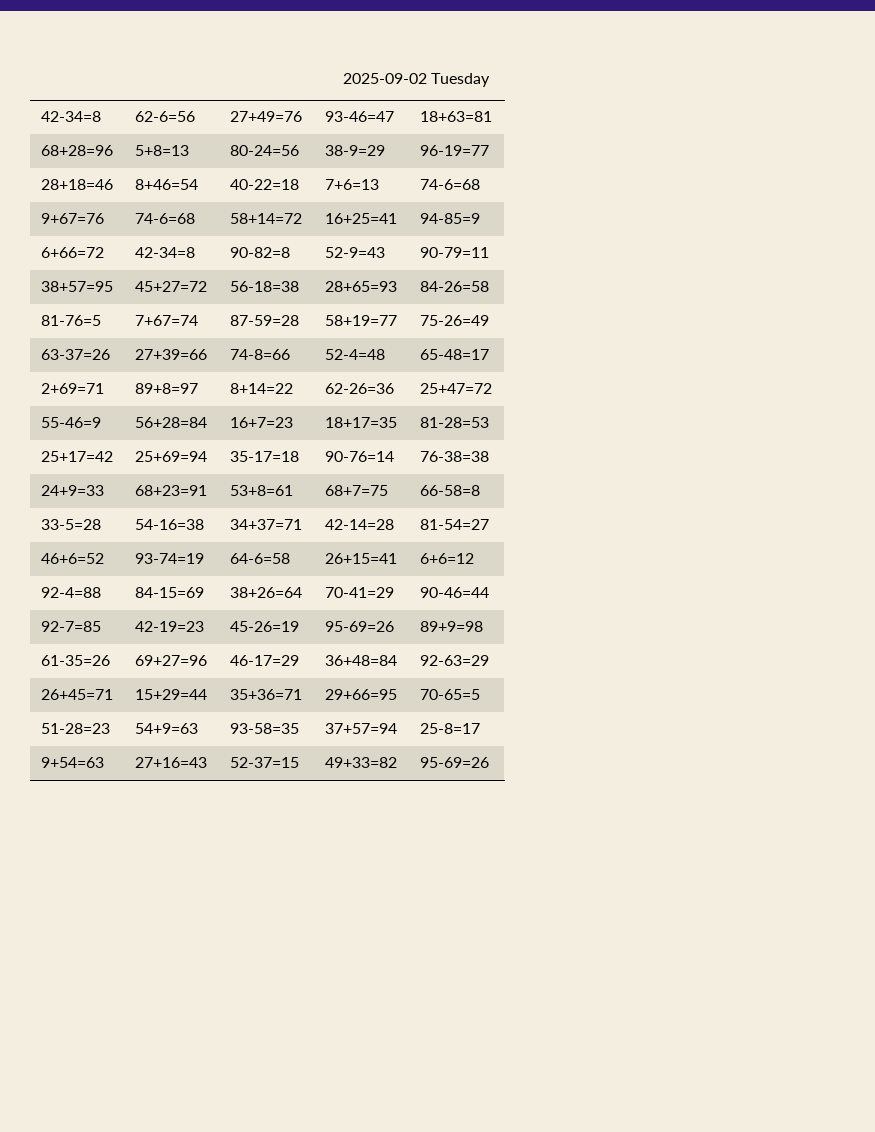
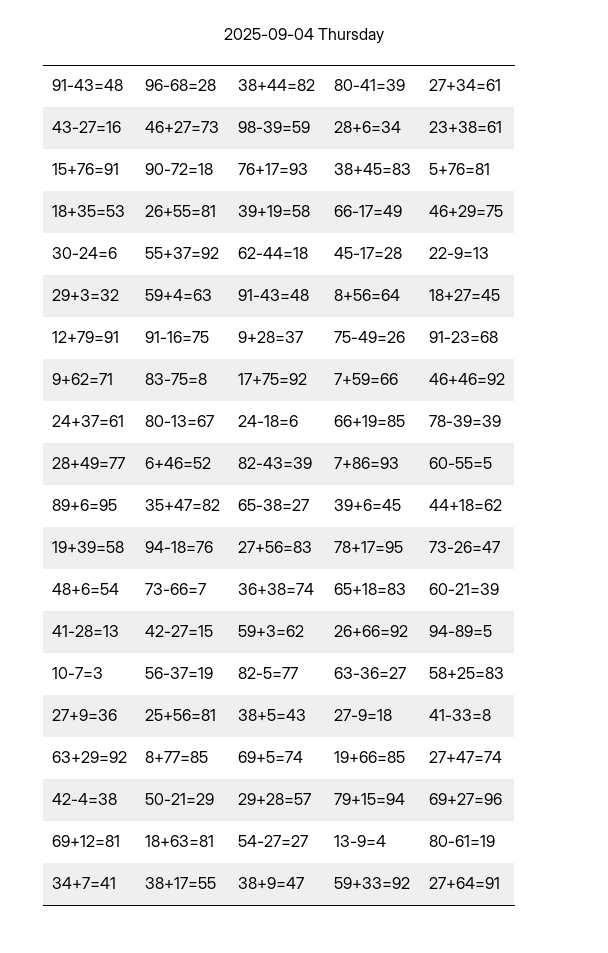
[342,73,491,87] [40,111,101,122] [134,111,195,122] [229,111,302,122] [324,111,394,122] [419,111,492,122] [40,145,113,156] [134,145,189,156] [229,145,299,156] [324,145,385,156] [419,145,489,156] [40,179,113,190] [134,179,198,190] [229,179,299,190] [324,179,379,190] [419,179,480,190] [40,213,104,224] [134,213,195,224] [229,213,302,224] [324,213,397,224] [419,213,480,224] [40,247,104,258] [134,247,195,258] [229,247,290,258] [324,247,385,258] [419,247,489,258] [40,281,113,292] [134,281,207,292] [229,281,299,292] [324,281,397,292] [419,281,489,292] [40,315,101,326] [134,315,198,326] [229,315,299,326] [324,315,397,326] [419,315,489,326] [40,349,110,360] [134,349,207,360] [229,349,290,360] [324,349,385,360] [419,349,489,360] [40,383,104,394] [134,383,198,394] [229,383,293,394] [324,383,394,394] [419,383,492,394] [40,417,101,428] [134,417,207,428] [229,417,293,428] [324,417,397,428] [419,417,489,428] [40,451,113,462] [134,451,207,462] [229,451,299,462] [324,451,394,462] [419,451,489,462] [40,485,104,496] [134,485,207,496] [229,485,293,496] [324,485,388,496] [419,485,480,496] [40,519,101,530] [134,519,204,530] [229,519,302,530] [324,519,394,530] [419,519,489,530] [40,553,104,564] [134,553,204,564] [229,553,290,564] [324,553,397,564] [419,553,474,564] [40,587,101,598] [134,587,204,598] [229,587,302,598] [324,587,394,598] [419,587,489,598] [40,621,101,632] [134,621,204,632] [229,621,299,632] [324,621,394,632] [419,621,483,632] [40,655,110,666] [134,655,207,666] [229,655,299,666] [324,655,397,666] [419,655,489,666] [40,689,113,700] [134,689,207,700] [229,689,302,700] [324,689,397,700] [419,689,480,700] [40,723,110,734] [134,723,198,734] [229,723,299,734] [324,723,397,734] [419,723,480,734] [40,757,104,768] [134,757,207,768] [229,757,299,768] [324,757,397,768] [419,757,489,768] 2025-09-02 Tuesday // 42-34=8 | 62-6=56 | 27+49=76 | 93-46=47 | 18+63=81 // 68+28=96 | 5+8=13 | 80-24=56 | 38-9=29 | 96-19=77 // 28+18=46 | 8+46=54 | 40-22=18 | 7+6=13 | 74-6=68 // 9+67=76 | 74-6=68 | 58+14=72 | 16+25=41 | 94-85=9 // 6+66=72 | 42-34=8 | 90-82=8 | 52-9=43 | 90-79=11 // 38+57=95 | 45+27=72 | 56-18=38 | 28+65=93 | 84-26=58 // 81-76=5 | 7+67=74 | 87-59=28 | 58+19=77 | 75-26=49 // 63-37=26 | 27+39=66 | 74-8=66 | 52-4=48 | 65-48=17 // 2+69=71 | 89+8=97 | 8+14=22 | 62-26=36 | 25+47=72 // 55-46=9 | 56+28=84 | 16+7=23 | 18+17=35 | 81-28=53 // 25+17=42 | 25+69=94 | 35-17=18 | 90-76=14 | 76-38=38 // 24+9=33 | 68+23=91 | 53+8=61 | 68+7=75 | 66-58=8 // 33-5=28 | 54-16=38 | 34+37=71 | 42-14=28 | 81-54=27 // 46+6=52 | 93-74=19 | 64-6=58 | 26+15=41 | 6+6=12 // 92-4=88 | 84-15=69 | 38+26=64 | 70-41=29 | 90-46=44 // 92-7=85 | 42-19=23 | 45-26=19 | 95-69=26 | 89+9=98 // 61-35=26 | 69+27=96 | 46-17=29 | 36+48=84 | 92-63=29 // 26+45=71 | 15+29=44 | 35+36=71 | 29+66=95 | 70-65=5 // 51-28=23 | 54+9=63 | 93-58=35 | 37+57=94 | 25-8=17 // 9+54=63 | 27+16=43 | 52-37=15 | 49+33=82 | 95-69=26 -> [223,28,385,44] [51,79,123,91] [144,79,216,91] [237,79,315,91] [333,79,405,91] [428,79,501,91] [51,121,121,133] [144,121,219,133] [237,121,310,133] [333,121,401,133] [428,121,502,133] [51,163,119,175] [144,163,213,175] [237,163,308,175] [333,163,411,175] [428,163,490,175] [51,205,125,217] [144,205,216,217] [237,205,310,217] [333,205,402,217] [428,205,503,217] [51,247,117,259] [144,247,219,259] [237,247,308,259] [333,247,402,259] [428,247,489,259] [51,289,119,301] [144,289,212,301] [237,289,309,301] [333,289,400,301] [428,289,500,301] [51,331,119,343] [144,331,209,343] [237,331,303,343] [333,331,405,343] [428,331,498,343] [51,373,113,385] [144,373,207,385] [237,373,307,385] [333,373,398,385] [428,373,505,385] [51,415,124,427] [144,415,214,427] [237,415,298,427] [333,415,405,427] [428,415,501,427] [51,457,125,469] [144,457,211,469] [237,457,312,469] [333,457,399,469] [428,457,492,469] [51,499,117,511] [144,499,220,511] [237,499,309,511] [333,499,401,511] [428,499,502,511] [51,541,124,553] [144,541,213,553] [237,541,312,553] [333,541,403,553] [428,541,500,553] [51,583,119,595] [144,583,206,595] [237,583,314,595] [333,583,406,595] [428,583,499,595] [51,625,119,637] [144,625,213,637] [237,625,304,637] [333,625,408,637] [428,625,492,637] [51,667,103,679] [144,667,213,679] [237,667,298,679] [333,667,406,679] [428,667,504,679] [51,709,117,721] [144,709,216,721] [237,709,306,721] [333,709,392,721] [428,709,491,721] [51,751,127,763] [144,751,208,763] [237,751,303,763] [333,751,405,763] [428,751,502,763] [51,793,117,805] [144,793,214,805] [237,793,311,805] [333,793,405,805] [428,793,502,805] [51,835,120,847] [144,835,214,847] [237,835,308,847] [333,835,386,847] [428,835,495,847] [51,877,116,889] [144,877,216,889] [237,877,304,889] [333,877,410,889] [428,877,500,889] 2025-09-04 Thursday // 91-43=48 | 96-68=28 | 38+44=82 | 80-41=39 | 27+34=61 // 43-27=16 | 46+27=73 | 98-39=59 | 28+6=34 | 23+38=61 // 15+76=91 | 90-72=18 | 76+17=93 | 38+45=83 | 5+76=81 // 18+35=53 | 26+55=81 | 39+19=58 | 66-17=49 | 46+29=75 // 30-24=6 | 55+37=92 | 62-44=18 | 45-17=28 | 22-9=13 // 29+3=32 | 59+4=63 | 91-43=48 | 8+56=64 | 18+27=45 // 12+79=91 | 91-16=75 | 9+28=37 | 75-49=26 | 91-23=68 // 9+62=71 | 83-75=8 | 17+75=92 | 7+59=66 | 46+46=92 // 24+37=61 | 80-13=67 | 24-18=6 | 66+19=85 | 78-39=39 // 28+49=77 | 6+46=52 | 82-43=39 | 7+86=93 | 60-55=5 // 89+6=95 | 35+47=82 | 65-38=27 | 39+6=45 | 44+18=62 // 19+39=58 | 94-18=76 | 27+56=83 | 78+17=95 | 73-26=47 // 48+6=54 | 73-66=7 | 36+38=74 | 65+18=83 | 60-21=39 // 41-28=13 | 42-27=15 | 59+3=62 | 26+66=92 | 94-89=5 // 10-7=3 | 56-37=19 | 82-5=77 | 63-36=27 | 58+25=83 // 27+9=36 | 25+56=81 | 38+5=43 | 27-9=18 | 41-33=8 // 63+29=92 | 8+77=85 | 69+5=74 | 19+66=85 | 27+47=74 // 42-4=38 | 50-21=29 | 29+28=57 | 79+15=94 | 69+27=96 // 69+12=81 | 18+63=81 | 54-27=27 | 13-9=4 | 80-61=19 // 34+7=41 | 38+17=55 | 38+9=47 | 59+33=92 | 27+64=91

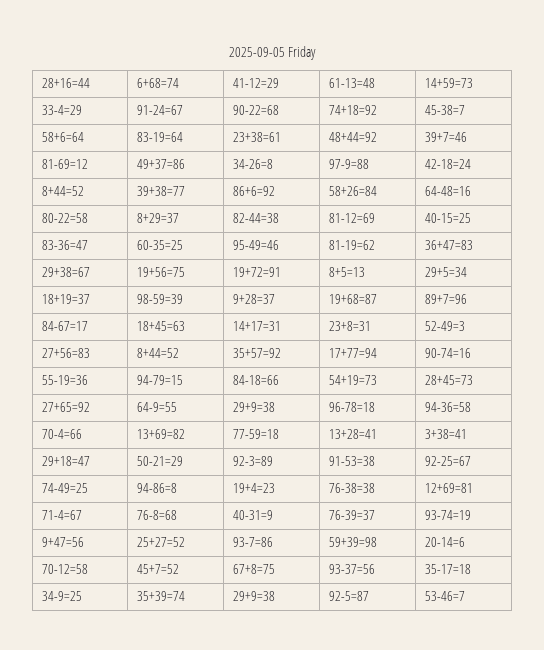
[223,28,385,44] [51,79,123,91] [144,79,216,91] [237,79,315,91] [333,79,405,91] [428,79,501,91] [51,121,121,133] [144,121,219,133] [237,121,310,133] [333,121,401,133] [428,121,502,133] [51,163,119,175] [144,163,213,175] [237,163,308,175] [333,163,411,175] [428,163,490,175] [51,205,125,217] [144,205,216,217] [237,205,310,217] [333,205,402,217] [428,205,503,217] [51,247,117,259] [144,247,219,259] [237,247,308,259] [333,247,402,259] [428,247,489,259] [51,289,119,301] [144,289,212,301] [237,289,309,301] [333,289,400,301] [428,289,500,301] [51,331,119,343] [144,331,209,343] [237,331,303,343] [333,331,405,343] [428,331,498,343] [51,373,113,385] [144,373,207,385] [237,373,307,385] [333,373,398,385] [428,373,505,385] [51,415,124,427] [144,415,214,427] [237,415,298,427] [333,415,405,427] [428,415,501,427] [51,457,125,469] [144,457,211,469] [237,457,312,469] [333,457,399,469] [428,457,492,469] [51,499,117,511] [144,499,220,511] [237,499,309,511] [333,499,401,511] [428,499,502,511] [51,541,124,553] [144,541,213,553] [237,541,312,553] [333,541,403,553] [428,541,500,553] [51,583,119,595] [144,583,206,595] [237,583,314,595] [333,583,406,595] [428,583,499,595] [51,625,119,637] [144,625,213,637] [237,625,304,637] [333,625,408,637] [428,625,492,637] [51,667,103,679] [144,667,213,679] [237,667,298,679] [333,667,406,679] [428,667,504,679] [51,709,117,721] [144,709,216,721] [237,709,306,721] [333,709,392,721] [428,709,491,721] [51,751,127,763] [144,751,208,763] [237,751,303,763] [333,751,405,763] [428,751,502,763] [51,793,117,805] [144,793,214,805] [237,793,311,805] [333,793,405,805] [428,793,502,805] [51,835,120,847] [144,835,214,847] [237,835,308,847] [333,835,386,847] [428,835,495,847] [51,877,116,889] [144,877,216,889] [237,877,304,889] [333,877,410,889] [428,877,500,889] 2025-09-04 Thursday // 91-43=48 | 96-68=28 | 38+44=82 | 80-41=39 | 27+34=61 // 43-27=16 | 46+27=73 | 98-39=59 | 28+6=34 | 23+38=61 // 15+76=91 | 90-72=18 | 76+17=93 | 38+45=83 | 5+76=81 // 18+35=53 | 26+55=81 | 39+19=58 | 66-17=49 | 46+29=75 // 30-24=6 | 55+37=92 | 62-44=18 | 45-17=28 | 22-9=13 // 29+3=32 | 59+4=63 | 91-43=48 | 8+56=64 | 18+27=45 // 12+79=91 | 91-16=75 | 9+28=37 | 75-49=26 | 91-23=68 // 9+62=71 | 83-75=8 | 17+75=92 | 7+59=66 | 46+46=92 // 24+37=61 | 80-13=67 | 24-18=6 | 66+19=85 | 78-39=39 // 28+49=77 | 6+46=52 | 82-43=39 | 7+86=93 | 60-55=5 // 89+6=95 | 35+47=82 | 65-38=27 | 39+6=45 | 44+18=62 // 19+39=58 | 94-18=76 | 27+56=83 | 78+17=95 | 73-26=47 // 48+6=54 | 73-66=7 | 36+38=74 | 65+18=83 | 60-21=39 // 41-28=13 | 42-27=15 | 59+3=62 | 26+66=92 | 94-89=5 // 10-7=3 | 56-37=19 | 82-5=77 | 63-36=27 | 58+25=83 // 27+9=36 | 25+56=81 | 38+5=43 | 27-9=18 | 41-33=8 // 63+29=92 | 8+77=85 | 69+5=74 | 19+66=85 | 27+47=74 // 42-4=38 | 50-21=29 | 29+28=57 | 79+15=94 | 69+27=96 // 69+12=81 | 18+63=81 | 54-27=27 | 13-9=4 | 80-61=19 // 34+7=41 | 38+17=55 | 38+9=47 | 59+33=92 | 27+64=91 -> [228,46,317,60] [41,78,90,88] [136,78,179,88] [232,78,279,88] [328,78,375,88] [424,78,473,88] [41,105,82,115] [136,105,183,115] [232,105,279,115] [328,105,377,115] [424,105,465,115] [41,132,84,142] [136,132,183,142] [232,132,281,142] [328,132,377,142] [424,132,467,142] [41,159,88,169] [136,159,185,169] [232,159,273,169] [328,159,369,169] [424,159,471,169] [41,186,84,196] [136,186,185,196] [232,186,275,196] [328,186,377,196] [424,186,471,196] [41,213,88,223] [136,213,179,223] [232,213,279,223] [328,213,375,223] [424,213,471,223] [41,240,88,250] [136,240,183,250] [232,240,279,250] [328,240,375,250] [424,240,473,250] [41,267,90,277] [136,267,185,277] [232,267,281,277] [328,267,365,277] [424,267,467,277] [41,294,90,304] [136,294,183,304] [232,294,275,304] [328,294,377,304] [424,294,467,304] [41,321,88,331] [136,321,185,331] [232,321,281,331] [328,321,371,331] [424,321,465,331] [41,348,90,358] [136,348,179,358] [232,348,281,358] [328,348,377,358] [424,348,471,358] [41,375,88,385] [136,375,183,385] [232,375,279,385] [328,375,377,385] [424,375,473,385] [41,402,90,412] [136,402,177,412] [232,402,275,412] [328,402,375,412] [424,402,471,412] [41,429,82,439] [136,429,185,439] [232,429,279,439] [328,429,377,439] [424,429,467,439] [41,456,90,466] [136,456,183,466] [232,456,273,466] [328,456,375,466] [424,456,471,466] [41,483,88,493] [136,483,177,493] [232,483,275,493] [328,483,375,493] [424,483,473,493] [41,510,82,520] [136,510,177,520] [232,510,273,520] [328,510,375,520] [424,510,471,520] [41,537,84,547] [136,537,185,547] [232,537,273,547] [328,537,377,547] [424,537,465,547] [41,564,88,574] [136,564,179,574] [232,564,275,574] [328,564,375,574] [424,564,471,574] [41,591,82,601] [136,591,185,601] [232,591,275,601] [328,591,369,601] [424,591,465,601] 2025-09-05 Friday // 28+16=44 | 6+68=74 | 41-12=29 | 61-13=48 | 14+59=73 // 33-4=29 | 91-24=67 | 90-22=68 | 74+18=92 | 45-38=7 // 58+6=64 | 83-19=64 | 23+38=61 | 48+44=92 | 39+7=46 // 81-69=12 | 49+37=86 | 34-26=8 | 97-9=88 | 42-18=24 // 8+44=52 | 39+38=77 | 86+6=92 | 58+26=84 | 64-48=16 // 80-22=58 | 8+29=37 | 82-44=38 | 81-12=69 | 40-15=25 // 83-36=47 | 60-35=25 | 95-49=46 | 81-19=62 | 36+47=83 // 29+38=67 | 19+56=75 | 19+72=91 | 8+5=13 | 29+5=34 // 18+19=37 | 98-59=39 | 9+28=37 | 19+68=87 | 89+7=96 // 84-67=17 | 18+45=63 | 14+17=31 | 23+8=31 | 52-49=3 // 27+56=83 | 8+44=52 | 35+57=92 | 17+77=94 | 90-74=16 // 55-19=36 | 94-79=15 | 84-18=66 | 54+19=73 | 28+45=73 // 27+65=92 | 64-9=55 | 29+9=38 | 96-78=18 | 94-36=58 // 70-4=66 | 13+69=82 | 77-59=18 | 13+28=41 | 3+38=41 // 29+18=47 | 50-21=29 | 92-3=89 | 91-53=38 | 92-25=67 // 74-49=25 | 94-86=8 | 19+4=23 | 76-38=38 | 12+69=81 // 71-4=67 | 76-8=68 | 40-31=9 | 76-39=37 | 93-74=19 // 9+47=56 | 25+27=52 | 93-7=86 | 59+39=98 | 20-14=6 // 70-12=58 | 45+7=52 | 67+8=75 | 93-37=56 | 35-17=18 // 34-9=25 | 35+39=74 | 29+9=38 | 92-5=87 | 53-46=7

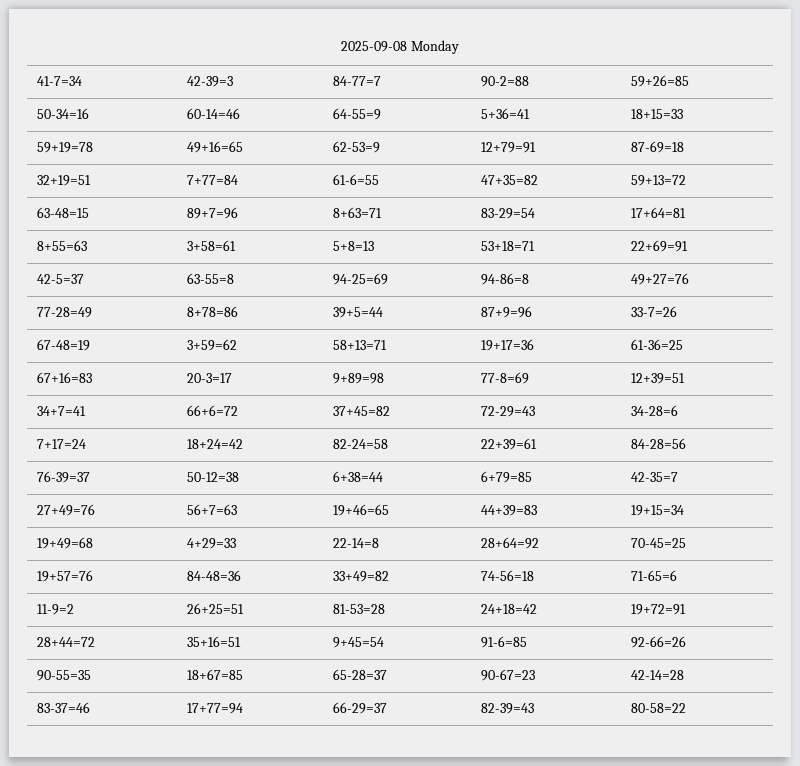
[228,46,317,60] [41,78,90,88] [136,78,179,88] [232,78,279,88] [328,78,375,88] [424,78,473,88] [41,105,82,115] [136,105,183,115] [232,105,279,115] [328,105,377,115] [424,105,465,115] [41,132,84,142] [136,132,183,142] [232,132,281,142] [328,132,377,142] [424,132,467,142] [41,159,88,169] [136,159,185,169] [232,159,273,169] [328,159,369,169] [424,159,471,169] [41,186,84,196] [136,186,185,196] [232,186,275,196] [328,186,377,196] [424,186,471,196] [41,213,88,223] [136,213,179,223] [232,213,279,223] [328,213,375,223] [424,213,471,223] [41,240,88,250] [136,240,183,250] [232,240,279,250] [328,240,375,250] [424,240,473,250] [41,267,90,277] [136,267,185,277] [232,267,281,277] [328,267,365,277] [424,267,467,277] [41,294,90,304] [136,294,183,304] [232,294,275,304] [328,294,377,304] [424,294,467,304] [41,321,88,331] [136,321,185,331] [232,321,281,331] [328,321,371,331] [424,321,465,331] [41,348,90,358] [136,348,179,358] [232,348,281,358] [328,348,377,358] [424,348,471,358] [41,375,88,385] [136,375,183,385] [232,375,279,385] [328,375,377,385] [424,375,473,385] [41,402,90,412] [136,402,177,412] [232,402,275,412] [328,402,375,412] [424,402,471,412] [41,429,82,439] [136,429,185,439] [232,429,279,439] [328,429,377,439] [424,429,467,439] [41,456,90,466] [136,456,183,466] [232,456,273,466] [328,456,375,466] [424,456,471,466] [41,483,88,493] [136,483,177,493] [232,483,275,493] [328,483,375,493] [424,483,473,493] [41,510,82,520] [136,510,177,520] [232,510,273,520] [328,510,375,520] [424,510,471,520] [41,537,84,547] [136,537,185,547] [232,537,273,547] [328,537,377,547] [424,537,465,547] [41,564,88,574] [136,564,179,574] [232,564,275,574] [328,564,375,574] [424,564,471,574] [41,591,82,601] [136,591,185,601] [232,591,275,601] [328,591,369,601] [424,591,465,601] 2025-09-05 Friday // 28+16=44 | 6+68=74 | 41-12=29 | 61-13=48 | 14+59=73 // 33-4=29 | 91-24=67 | 90-22=68 | 74+18=92 | 45-38=7 // 58+6=64 | 83-19=64 | 23+38=61 | 48+44=92 | 39+7=46 // 81-69=12 | 49+37=86 | 34-26=8 | 97-9=88 | 42-18=24 // 8+44=52 | 39+38=77 | 86+6=92 | 58+26=84 | 64-48=16 // 80-22=58 | 8+29=37 | 82-44=38 | 81-12=69 | 40-15=25 // 83-36=47 | 60-35=25 | 95-49=46 | 81-19=62 | 36+47=83 // 29+38=67 | 19+56=75 | 19+72=91 | 8+5=13 | 29+5=34 // 18+19=37 | 98-59=39 | 9+28=37 | 19+68=87 | 89+7=96 // 84-67=17 | 18+45=63 | 14+17=31 | 23+8=31 | 52-49=3 // 27+56=83 | 8+44=52 | 35+57=92 | 17+77=94 | 90-74=16 // 55-19=36 | 94-79=15 | 84-18=66 | 54+19=73 | 28+45=73 // 27+65=92 | 64-9=55 | 29+9=38 | 96-78=18 | 94-36=58 // 70-4=66 | 13+69=82 | 77-59=18 | 13+28=41 | 3+38=41 // 29+18=47 | 50-21=29 | 92-3=89 | 91-53=38 | 92-25=67 // 74-49=25 | 94-86=8 | 19+4=23 | 76-38=38 | 12+69=81 // 71-4=67 | 76-8=68 | 40-31=9 | 76-39=37 | 93-74=19 // 9+47=56 | 25+27=52 | 93-7=86 | 59+39=98 | 20-14=6 // 70-12=58 | 45+7=52 | 67+8=75 | 93-37=56 | 35-17=18 // 34-9=25 | 35+39=74 | 29+9=38 | 92-5=87 | 53-46=7 -> [341,40,459,54] [37,76,83,86] [187,76,234,87] [333,76,382,86] [481,76,530,87] [631,75,690,87] [37,108,90,119] [187,108,241,119] [333,108,382,120] [481,108,531,119] [631,109,684,119] [37,142,94,153] [187,141,244,153] [333,141,381,153] [481,142,537,153] [631,141,685,153] [37,175,92,186] [187,175,239,185] [333,174,380,185] [481,175,539,185] [631,175,687,186] [37,207,90,218] [187,207,239,219] [333,207,383,218] [481,208,536,219] [631,207,687,218] [37,240,88,251] [187,240,237,251] [333,241,375,251] [481,241,536,251] [631,240,689,252] [37,274,85,284] [187,273,235,284] [333,273,389,285] [481,273,530,285] [631,273,690,285] [37,307,93,318] [187,306,239,317] [333,307,384,318] [481,306,533,318] [631,306,678,317] [37,339,91,351] [187,339,238,351] [333,340,388,350] [481,339,535,351] [631,339,684,350] [37,372,93,383] [187,373,233,383] [333,373,385,384] [481,372,530,384] [631,373,686,384] [37,406,87,416] [187,405,239,416] [333,406,391,416] [481,406,536,417] [631,405,679,416] [37,439,87,449] [187,439,244,449] [333,439,389,449] [481,438,538,450] [631,438,687,449] [37,471,91,483] [187,472,240,482] [333,471,384,482] [481,471,533,483] [631,472,679,482] [37,504,96,516] [187,504,238,515] [333,504,390,516] [481,505,538,516] [631,505,685,516] [37,537,94,549] [187,538,237,549] [333,538,380,548] [481,537,540,549] [631,538,687,548] [37,570,94,582] [187,570,242,581] [333,571,390,582] [481,570,535,581] [631,570,678,581] [37,604,75,615] [187,603,245,614] [333,604,386,614] [481,604,538,614] [631,604,687,615] [37,637,96,647] [187,636,242,647] [333,637,385,648] [481,636,528,648] [631,636,687,648] [37,670,92,681] [187,669,244,680] [333,669,388,680] [481,669,536,681] [631,670,685,680] [37,702,91,713] [187,703,244,714] [333,702,388,714] [481,703,535,714] [631,703,687,713] 2025-09-08 Monday // 41-7=34 | 42-39=3 | 84-77=7 | 90-2=88 | 59+26=85 // 50-34=16 | 60-14=46 | 64-55=9 | 5+36=41 | 18+15=33 // 59+19=78 | 49+16=65 | 62-53=9 | 12+79=91 | 87-69=18 // 32+19=51 | 7+77=84 | 61-6=55 | 47+35=82 | 59+13=72 // 63-48=15 | 89+7=96 | 8+63=71 | 83-29=54 | 17+64=81 // 8+55=63 | 3+58=61 | 5+8=13 | 53+18=71 | 22+69=91 // 42-5=37 | 63-55=8 | 94-25=69 | 94-86=8 | 49+27=76 // 77-28=49 | 8+78=86 | 39+5=44 | 87+9=96 | 33-7=26 // 67-48=19 | 3+59=62 | 58+13=71 | 19+17=36 | 61-36=25 // 67+16=83 | 20-3=17 | 9+89=98 | 77-8=69 | 12+39=51 // 34+7=41 | 66+6=72 | 37+45=82 | 72-29=43 | 34-28=6 // 7+17=24 | 18+24=42 | 82-24=58 | 22+39=61 | 84-28=56 // 76-39=37 | 50-12=38 | 6+38=44 | 6+79=85 | 42-35=7 // 27+49=76 | 56+7=63 | 19+46=65 | 44+39=83 | 19+15=34 // 19+49=68 | 4+29=33 | 22-14=8 | 28+64=92 | 70-45=25 // 19+57=76 | 84-48=36 | 33+49=82 | 74-56=18 | 71-65=6 // 11-9=2 | 26+25=51 | 81-53=28 | 24+18=42 | 19+72=91 // 28+44=72 | 35+16=51 | 9+45=54 | 91-6=85 | 92-66=26 // 90-55=35 | 18+67=85 | 65-28=37 | 90-67=23 | 42-14=28 // 83-37=46 | 17+77=94 | 66-29=37 | 82-39=43 | 80-58=22

